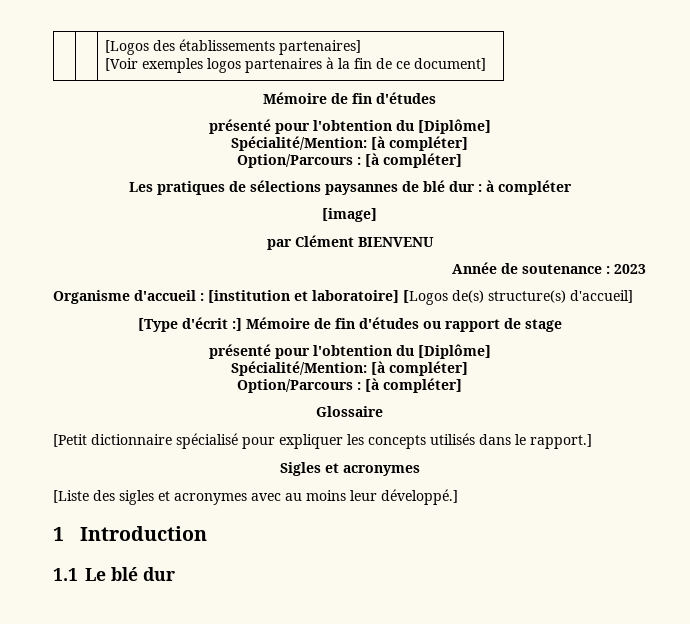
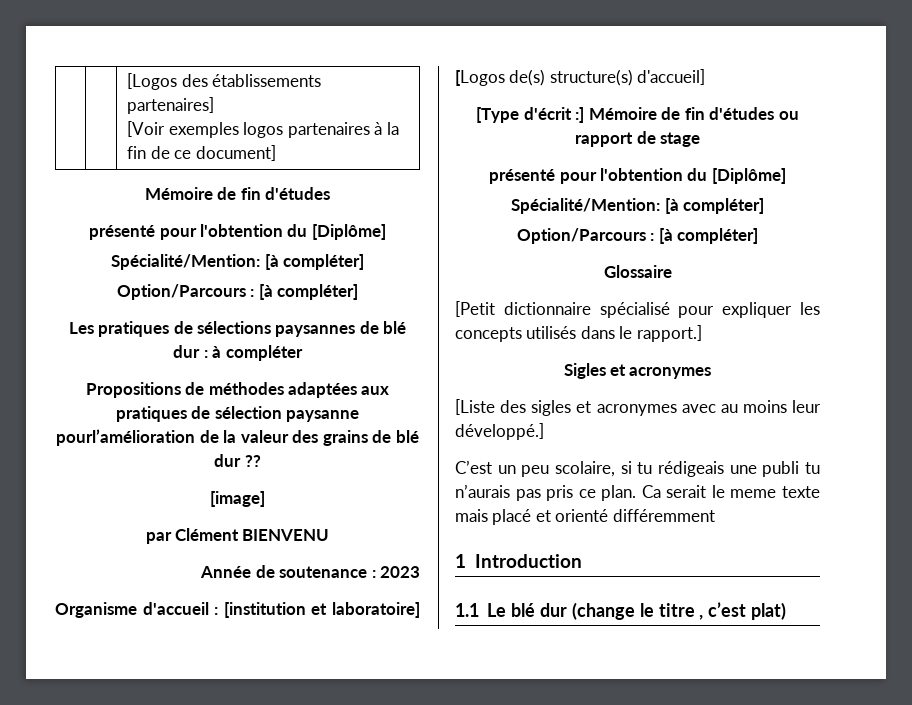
(572, 187) none -> [85,382,390,398] [115,406,360,422] [56,429,419,446] [214,454,261,467] // Propositions de méthodes adaptées aux pratiques de sélection paysanne pourl’amélioration de la valeur des grains de blé dur ??
(458, 497) none -> [455,460,820,477] [455,484,820,501] [455,509,715,525] // C’est un peu scolaire, si tu rédigeais une publi tu n’aurais pas pris ce plan. Ca serait le meme texte mais placé et orienté différemment
(175, 574) none -> [571,602,787,620] (change le titre , c’est plat)

